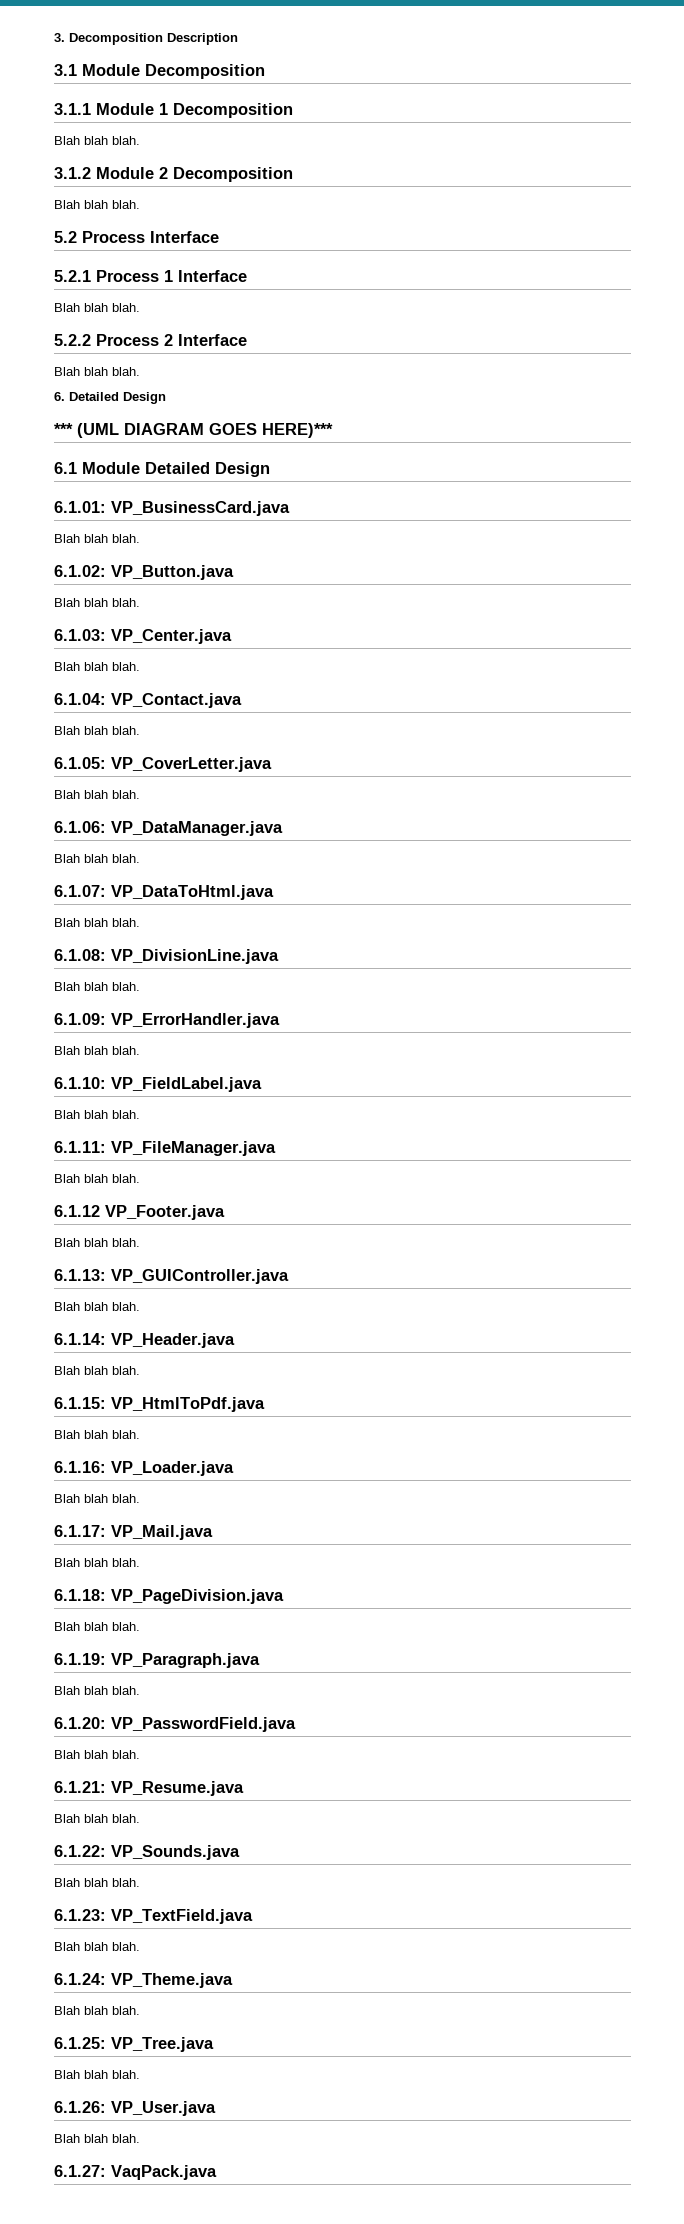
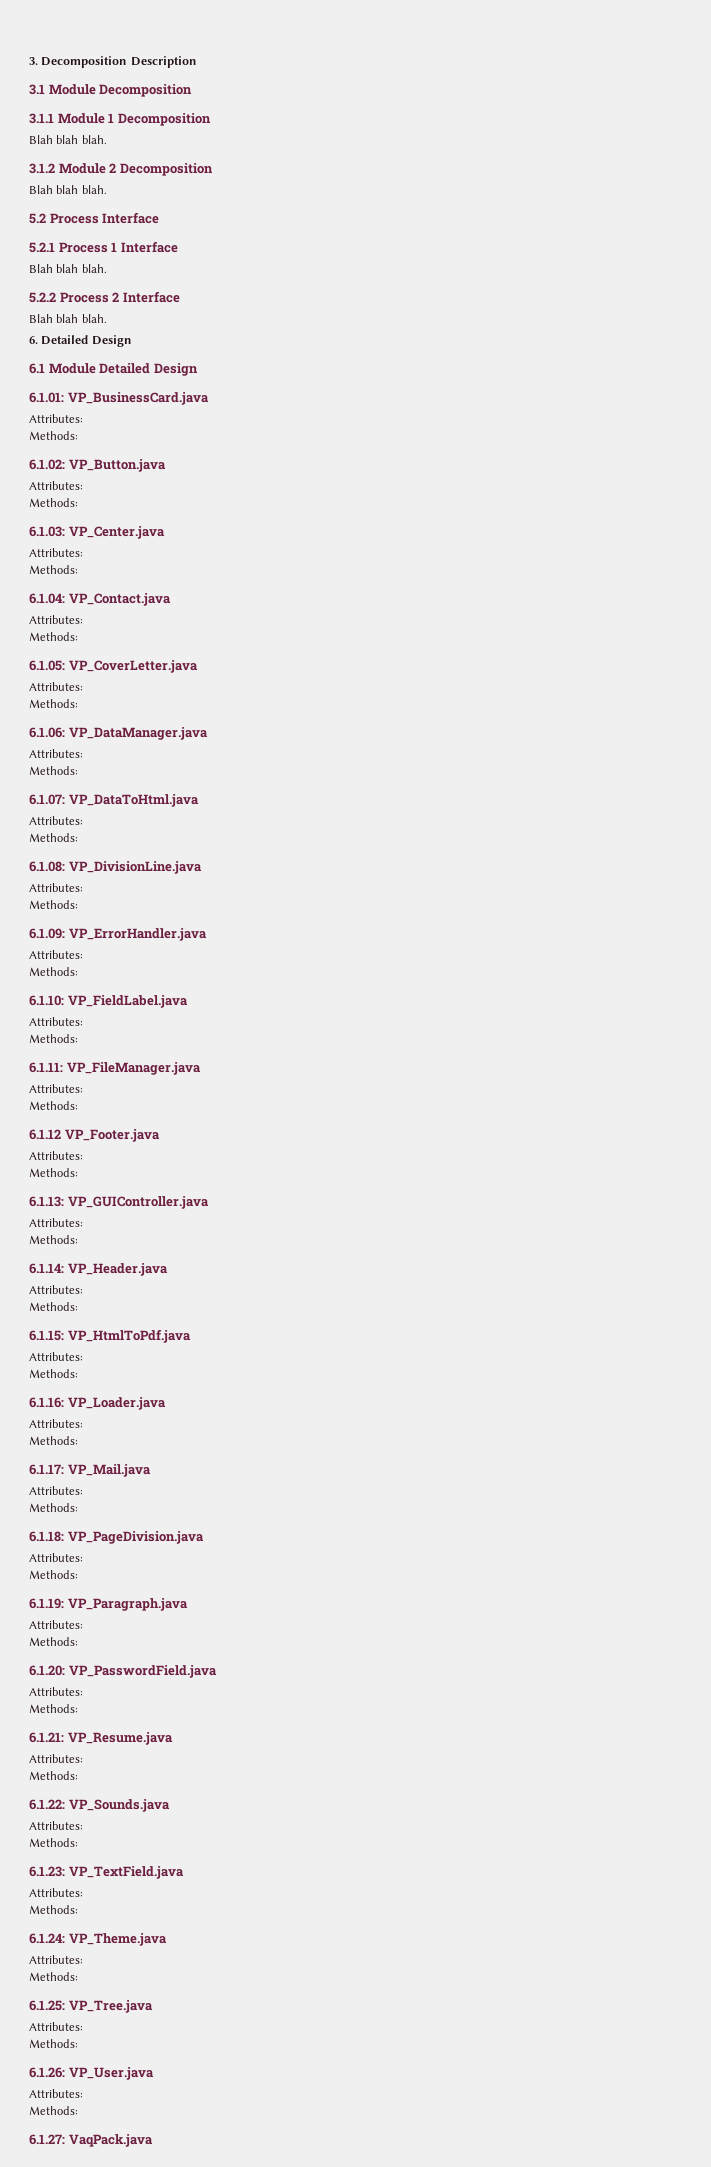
[54,423,333,438] // *** (UML DIAGRAM GOES HERE)*** -> (132, 341) none
[54,534,140,543] Blah blah blah. -> [29,414,83,423] [29,431,78,440] Attributes: // Methods:
[54,598,140,607] Blah blah blah. -> [29,481,83,490] [29,498,78,507] Attributes: // Methods:
[54,662,140,671] Blah blah blah. -> [29,548,83,557] [29,565,78,574] Attributes: // Methods:
[54,726,140,735] Blah blah blah. -> [29,615,83,624] [29,632,78,641] Attributes: // Methods:
[54,790,140,799] Blah blah blah. -> [29,682,83,691] [29,699,78,708] Attributes: // Methods:
[54,854,140,863] Blah blah blah. -> [29,749,83,758] [29,766,78,775] Attributes: // Methods:
[54,918,140,927] Blah blah blah. -> [29,816,83,825] [29,833,78,842] Attributes: // Methods:
[54,982,140,991] Blah blah blah. -> [29,883,83,892] [29,900,78,909] Attributes: // Methods:
[54,1046,140,1055] Blah blah blah. -> [29,950,83,959] [29,967,78,976] Attributes: // Methods:
[54,1110,140,1119] Blah blah blah. -> [29,1017,83,1026] [29,1034,78,1043] Attributes: // Methods:
[54,1174,140,1183] Blah blah blah. -> [29,1084,83,1093] [29,1101,78,1110] Attributes: // Methods:
[54,1238,140,1247] Blah blah blah. -> [29,1151,83,1160] [29,1168,78,1177] Attributes: // Methods:
[54,1302,140,1311] Blah blah blah. -> [29,1218,83,1227] [29,1235,78,1244] Attributes: // Methods:
[54,1366,140,1375] Blah blah blah. -> [29,1285,83,1294] [29,1302,78,1311] Attributes: // Methods:
[54,1430,140,1439] Blah blah blah. -> [29,1352,83,1361] [29,1369,78,1378] Attributes: // Methods:
[54,1494,140,1503] Blah blah blah. -> [29,1419,83,1428] [29,1436,78,1445] Attributes: // Methods:
[54,1558,140,1567] Blah blah blah. -> [29,1486,83,1495] [29,1503,78,1512] Attributes: // Methods:
[54,1622,140,1631] Blah blah blah. -> [29,1553,83,1562] [29,1570,78,1579] Attributes: // Methods:
[54,1686,140,1695] Blah blah blah. -> [29,1620,83,1629] [29,1637,78,1646] Attributes: // Methods:
[54,1750,140,1759] Blah blah blah. -> [29,1687,83,1696] [29,1704,78,1713] Attributes: // Methods:
[54,1814,140,1823] Blah blah blah. -> [29,1754,83,1763] [29,1771,78,1780] Attributes: // Methods:
[54,1878,140,1887] Blah blah blah. -> [29,1821,83,1830] [29,1838,78,1847] Attributes: // Methods:
[54,1942,140,1951] Blah blah blah. -> [29,1888,83,1897] [29,1905,78,1914] Attributes: // Methods:
[54,2006,140,2015] Blah blah blah. -> [29,1955,83,1964] [29,1972,78,1981] Attributes: // Methods:
[54,2070,140,2079] Blah blah blah. -> [29,2022,83,2031] [29,2039,78,2048] Attributes: // Methods:
[54,2134,140,2143] Blah blah blah. -> [29,2089,83,2098] [29,2106,78,2115] Attributes: // Methods:

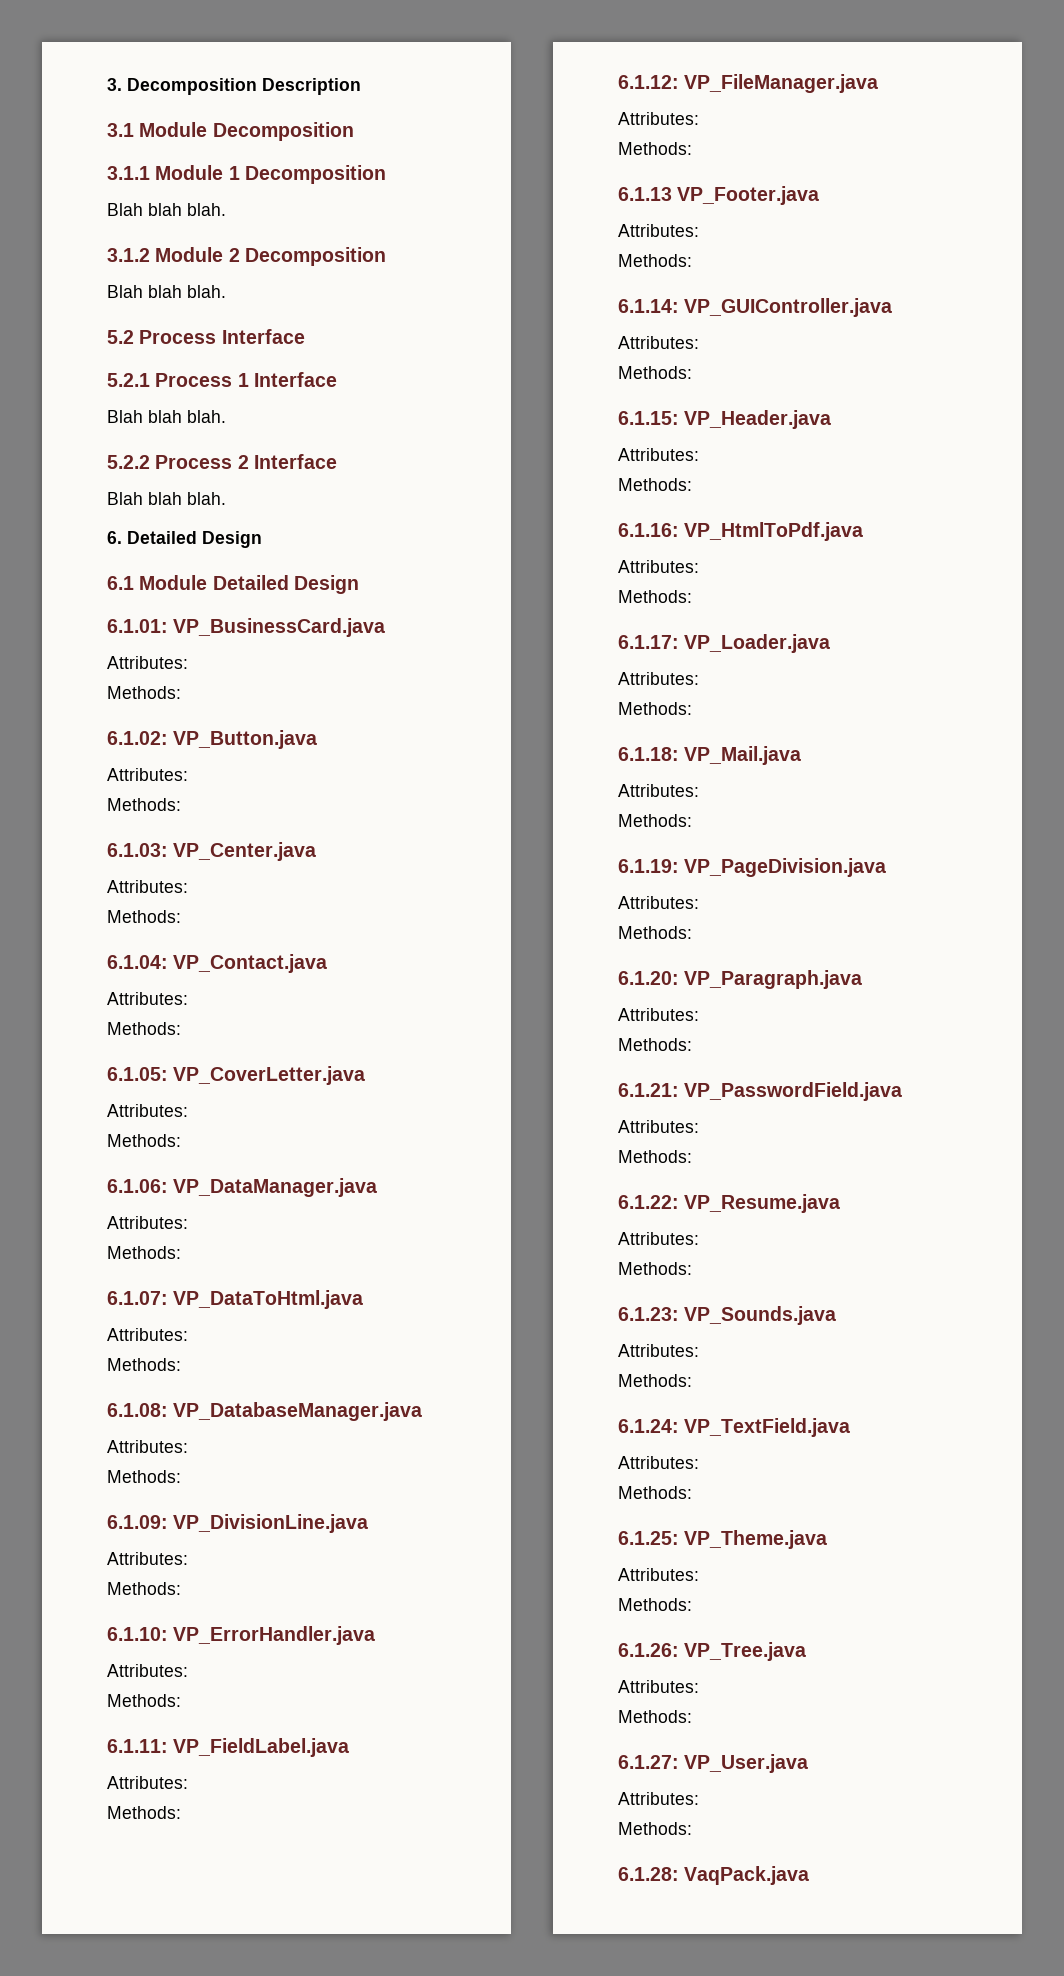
(65, 866) none -> [173,1402,423,1421] [107,1440,188,1453] [107,1470,181,1483] [107,1515,168,1529] VP_DatabaseManager.java // Attributes: // Methods: // 6.1.09:
[29,928,65,939] 6.1.09: -> [107,1627,168,1641] 6.1.10:
[29,995,64,1006] 6.1.10: -> [107,1739,168,1753] 6.1.11:
[29,1062,63,1073] 6.1.11: -> [618,75,679,89] 6.1.12:
[29,1129,61,1140] 6.1.12 -> [618,187,672,201] 6.1.13
[29,1196,64,1207] 6.1.13: -> [618,299,679,313] 6.1.14:
[29,1263,64,1274] 6.1.14: -> [618,411,679,425] 6.1.15:
[29,1330,64,1341] 6.1.15: -> [618,523,679,537] 6.1.16:
[29,1397,64,1408] 6.1.16: -> [618,635,679,649] 6.1.17:
[29,1464,64,1475] 6.1.17: -> [618,747,679,761] 6.1.18:
[29,1531,64,1542] 6.1.18: -> [618,859,679,873] 6.1.19:
[29,1598,64,1609] 6.1.19: -> [618,971,679,985] 6.1.20:
[29,1665,65,1676] 6.1.20: -> [618,1083,679,1097] 6.1.21:
[29,1732,64,1743] 6.1.21: -> [618,1195,679,1209] 6.1.22:
[29,1799,65,1810] 6.1.22: -> [618,1307,679,1321] 6.1.23:
[29,1866,65,1877] 6.1.23: -> [618,1419,679,1433] 6.1.24:
[29,1933,65,1944] 6.1.24: -> [618,1531,679,1545] 6.1.25:
[29,2000,65,2011] 6.1.25: -> [618,1643,679,1657] 6.1.26:
[29,2067,65,2078] 6.1.26: -> [618,1755,679,1769] 6.1.27:
[29,2134,65,2145] 6.1.27: -> [618,1867,679,1881] 6.1.28:

